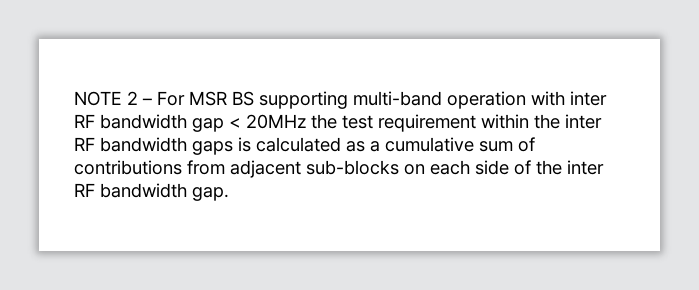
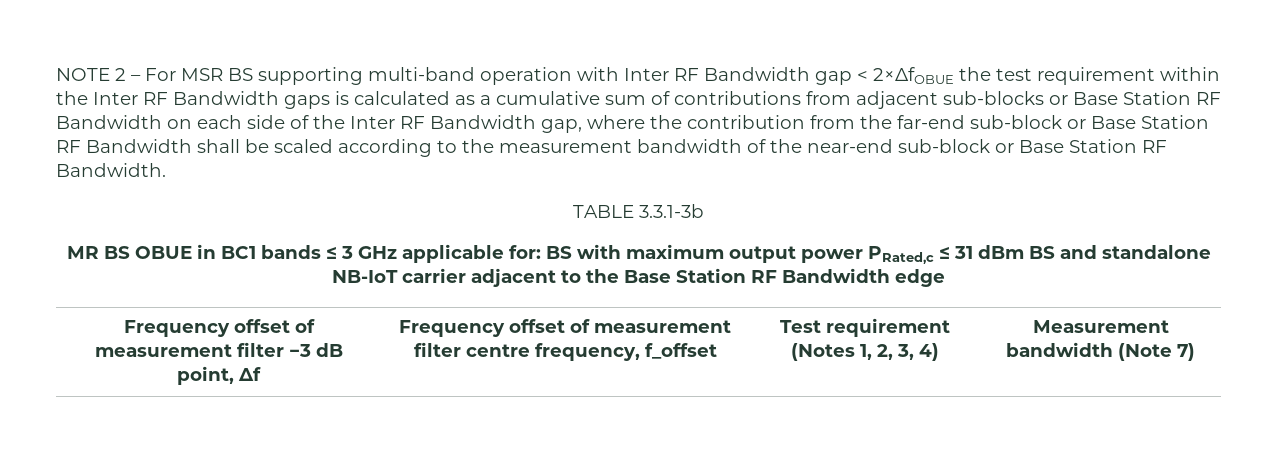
[570,91,607,106] [74,114,187,129] inter RF bandwidth -> [624,67,810,81] Inter RF Bandwidth
[246,114,306,129] 20MHz -> [873,67,954,84] 2×ΔfOBUE
[565,114,602,129] [74,137,187,152] inter RF bandwidth -> [93,91,279,105] Inter RF Bandwidth
(399, 167) none -> [1049,91,1221,105] [56,115,162,129] or Base Station RF Bandwidth
[567,160,604,175] [74,183,229,201] inter RF bandwidth gap. -> [350,115,1209,133] [56,139,1167,157] [56,163,166,177] [573,204,704,218] [66,244,1211,264] [332,268,945,287] [123,319,315,337] [94,342,343,357] [177,366,261,385] [399,319,731,337] [413,342,717,361] [780,318,950,337] [791,343,939,361] [1032,320,1169,333] [1006,342,1195,361] Inter RF Bandwidth gap, where the contribution from the far-end sub-block or Base Station RF Bandwidth shall be scaled according to the measurement bandwidth of the near-end sub-block or Base Station RF Bandwidth. // TABLE 3.3.1-3b // MR BS OBUE in BC1 bands ≤ 3 GHz applicable for: BS with maximum output power PRated,c ≤ 31 dBm BS and standalone NB-IoT carrier adjacent to the Base Station RF Bandwidth edge // Frequency offset of measurement filter −3 dB point, Δf | Frequency offset of measurement filter centre frequency, f_offset | Test requirement (Notes 1, 2, 3, 4) | Measurement bandwidth (Note 7)

